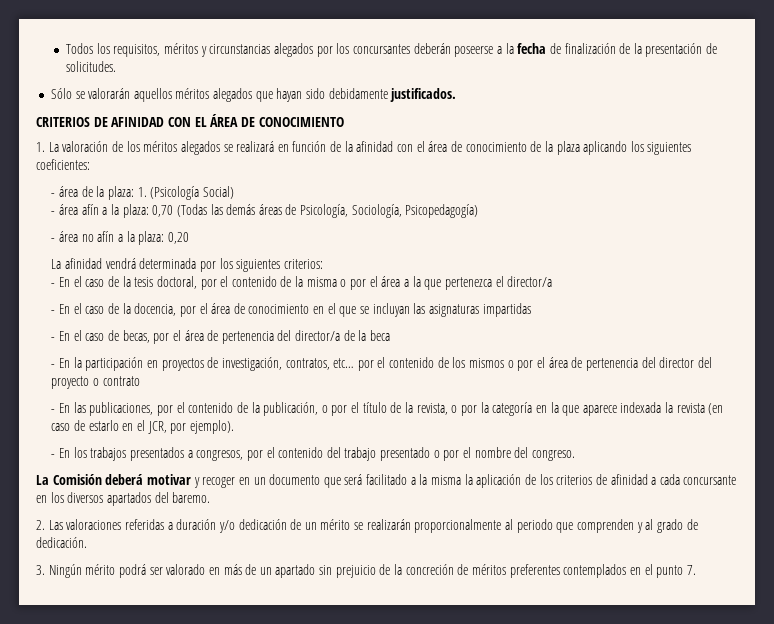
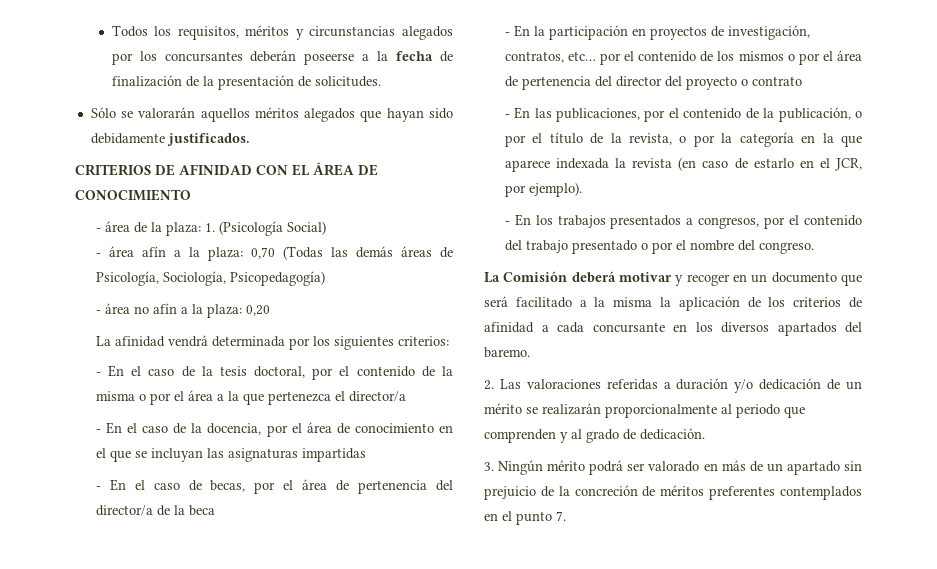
[36,141,692,155] [36,159,90,170] // 1. La valoración de los méritos alegados se realizará en función de la afinidad con el área de conocimiento de la plaza aplicando los siguientes coeficientes: -> (191, 195) none

